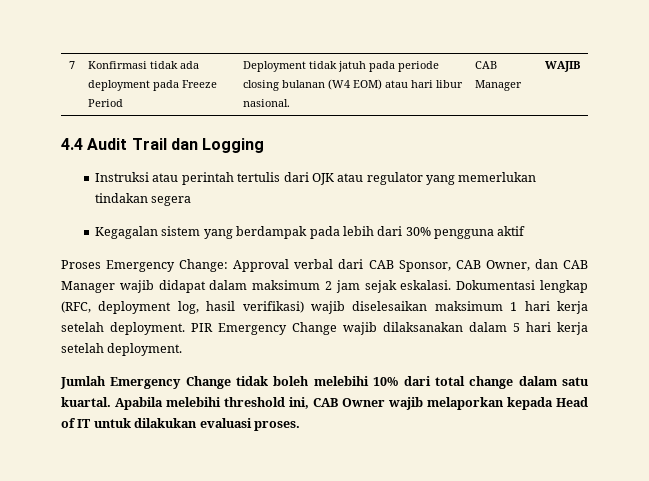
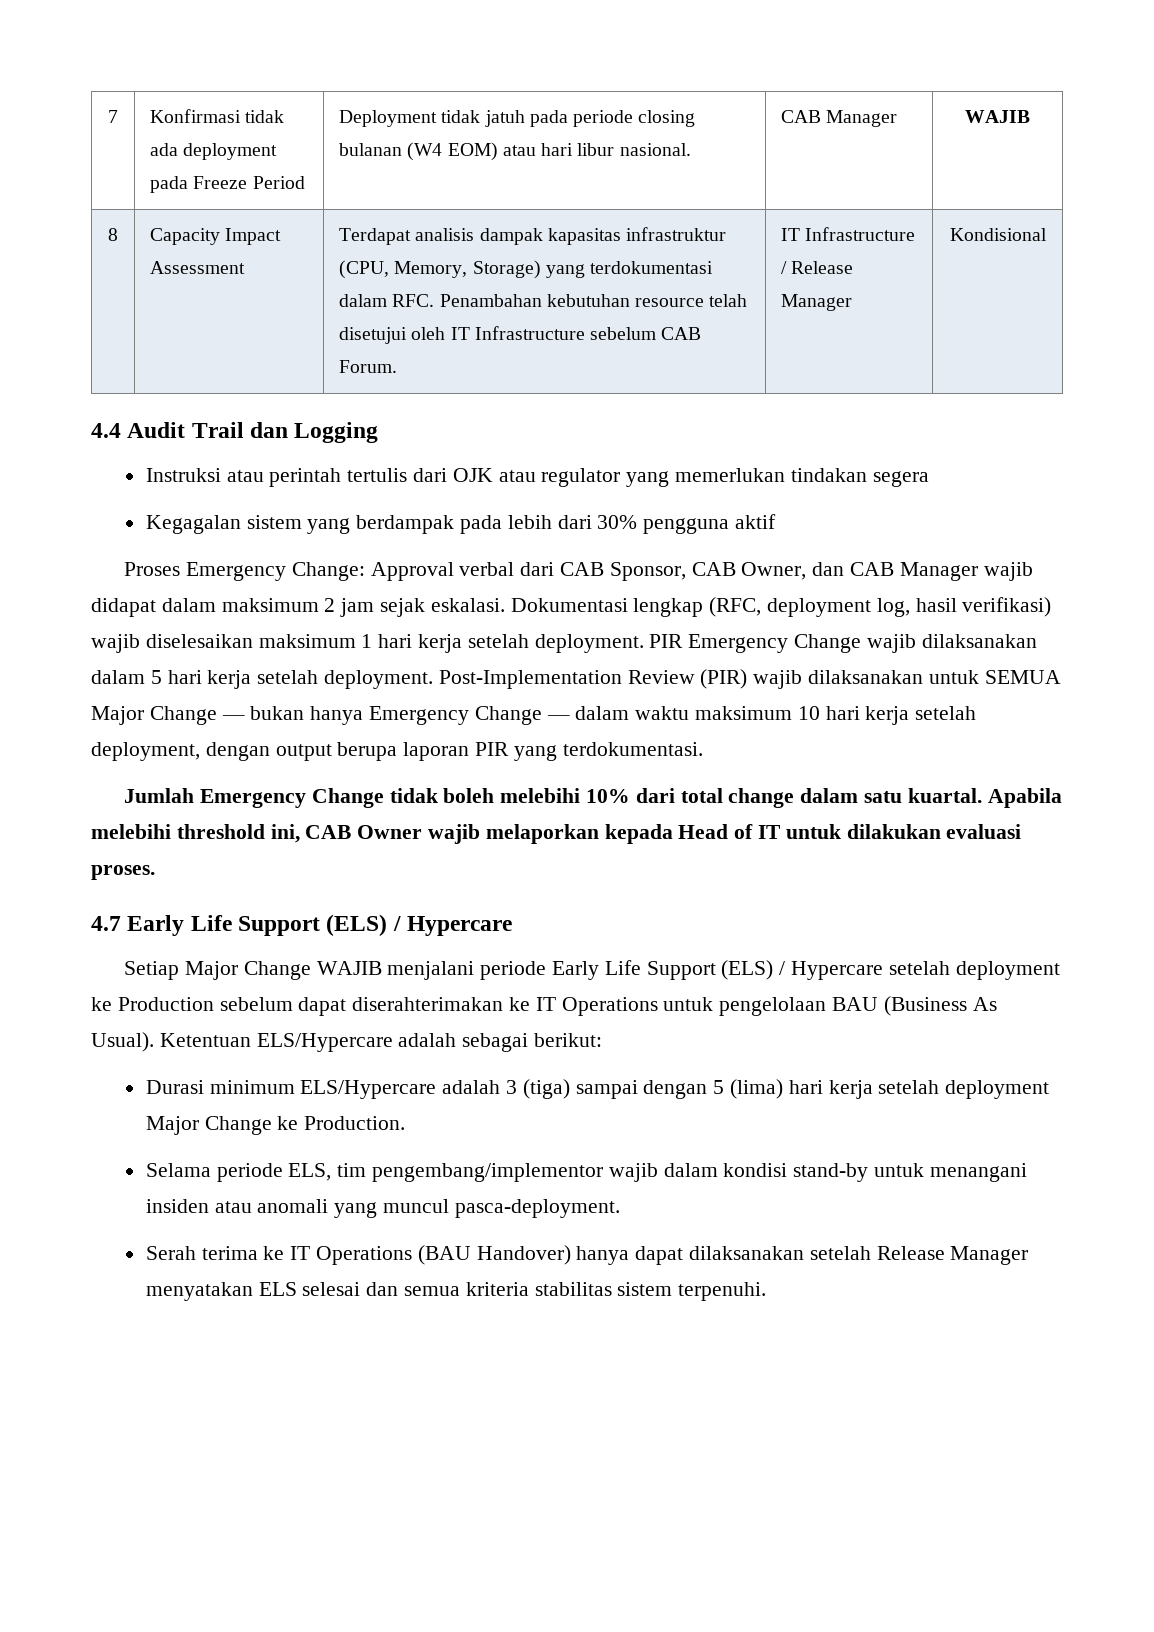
(580, 66) none -> [108,228,118,241] [150,228,282,245] [150,261,246,274] [339,227,727,245] [339,260,714,279] [339,294,748,307] [339,326,702,344] [339,360,398,373] [781,227,916,241] [781,261,854,274] [781,294,853,311] [949,228,1047,241] // 8 | Capacity Impact Assessment | Terdapat analisis dampak kapasitas infrastruktur (CPU, Memory, Storage) yang terdokumentasi dalam RFC. Penambahan kebutuhan resource telah disetujui oleh IT Infrastructure sebelum CAB Forum. | IT Infrastructure / Release Manager | Kondisional
(183, 349) none -> [438,669,1061,689] [91,706,977,725] [91,742,703,761] Post-Implementation Review (PIR) wajib dilaksanakan untuk SEMUA Major Change — bukan hanya Emergency Change — dalam waktu maksimum 10 hari kerja setelah deployment, dengan output berupa laporan PIR yang terdokumentasi.
(300, 426) none -> [91,914,513,936] [124,960,1060,980] [91,996,997,1016] [91,1032,603,1052] [145,1079,1050,1099] [145,1116,406,1135] [145,1163,1027,1182] [145,1199,620,1218] [145,1245,1029,1265] [145,1282,767,1301] // 4.7 Early Life Support (ELS) / Hypercare // Setiap Major Change WAJIB menjalani periode Early Life Support (ELS) / Hypercare setelah deployment ke Production sebelum dapat diserahterimakan ke IT Operations untuk pengelolaan BAU (Business As Usual). Ketentuan ELS/Hypercare adalah sebagai berikut: // Durasi minimum ELS/Hypercare adalah 3 (tiga) sampai dengan 5 (lima) hari kerja setelah deployment Major Change ke Production. // Selama periode ELS, tim pengembang/implementor wajib dalam kondisi stand-by untuk menangani insiden atau anomali yang muncul pasca-deployment. // Serah terima ke IT Operations (BAU Handover) hanya dapat dilaksanakan setelah Release Manager menyatakan ELS selesai dan semua kriteria stabilitas sistem terpenuhi.

